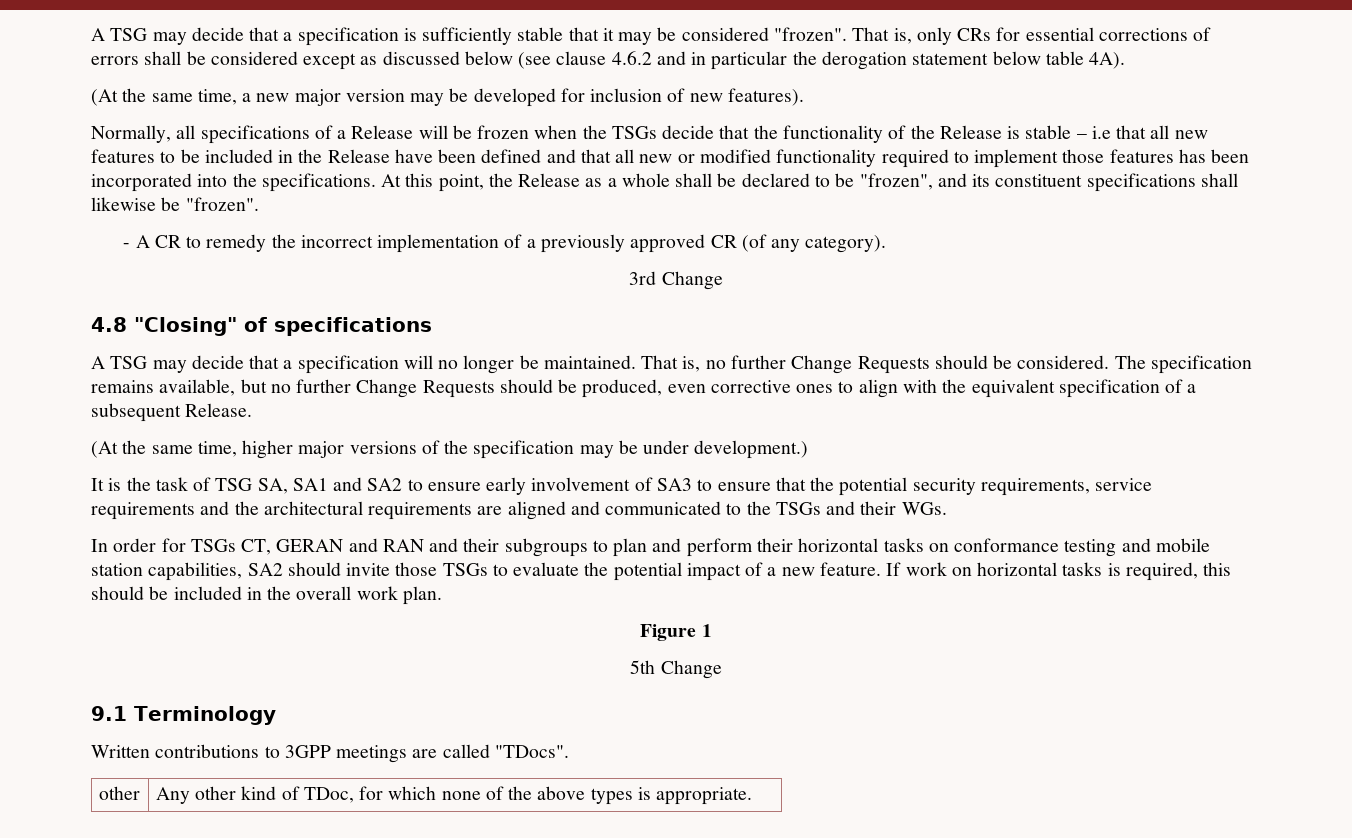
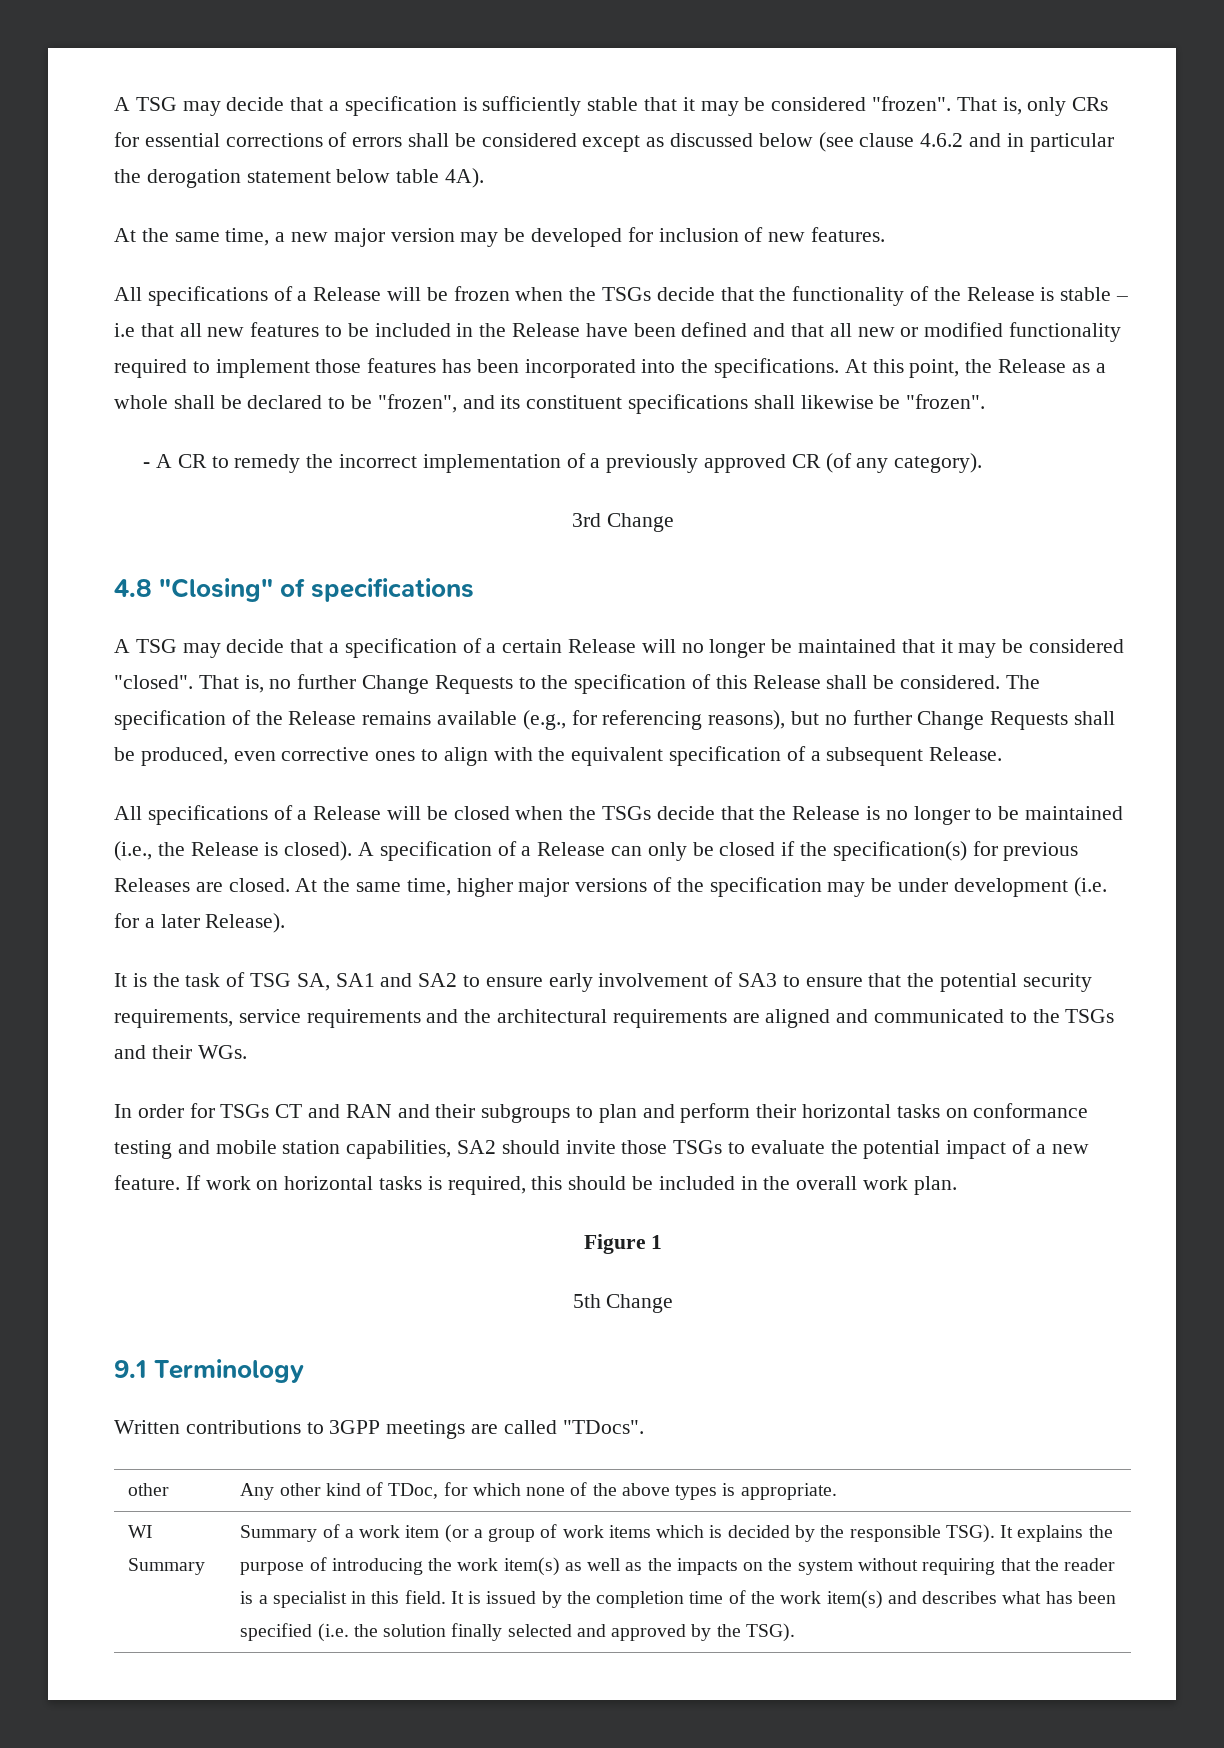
[91,89,118,106] (At -> [114,228,136,242] At
[727,88,804,106] [91,125,196,143] features). // Normally, all -> [811,227,886,242] [114,287,142,301] features. // All
[403,355,636,374] will no longer be maintained. -> [462,638,1125,658] [114,675,193,689] of a certain Release will no longer be maintained that it may be considered "closed".
[934,355,1252,374] [91,379,236,396] should be considered. The specification remains available, -> [518,674,1040,694] [114,710,786,730] to the specification of this Release shall be considered. The specification of the Release remains available (e.g., for referencing reasons),
[499,379,553,393] should -> [1074,711,1116,725] shall
[91,441,118,458] (At -> [114,805,1124,825] [114,841,1079,861] [114,878,318,892] All specifications of a Release will be closed when the TSGs decide that the Release is no longer to be maintained (i.e., the Release is closed). A specification of a Release can only be closed if the specification(s) for previous Releases are closed. At
[694,440,809,459] development.) -> [953,877,1107,897] [114,913,286,933] development (i.e. for a later Release).
[241,539,344,555] CT, GERAN -> [275,1104,303,1118] CT
(753, 796) none -> [128,1525,154,1538] [128,1558,206,1575] [240,1524,1113,1543] [240,1557,1116,1576] [240,1590,1116,1609] [240,1623,795,1642] // WI Summary | Summary of a work item (or a group of work items which is decided by the responsible TSG). It explains the purpose of introducing the work item(s) as well as the impacts on the system without requiring that the reader is a specialist in this field. It is issued by the completion time of the work item(s) and describes what has been specified (i.e. the solution finally selected and approved by the TSG).

